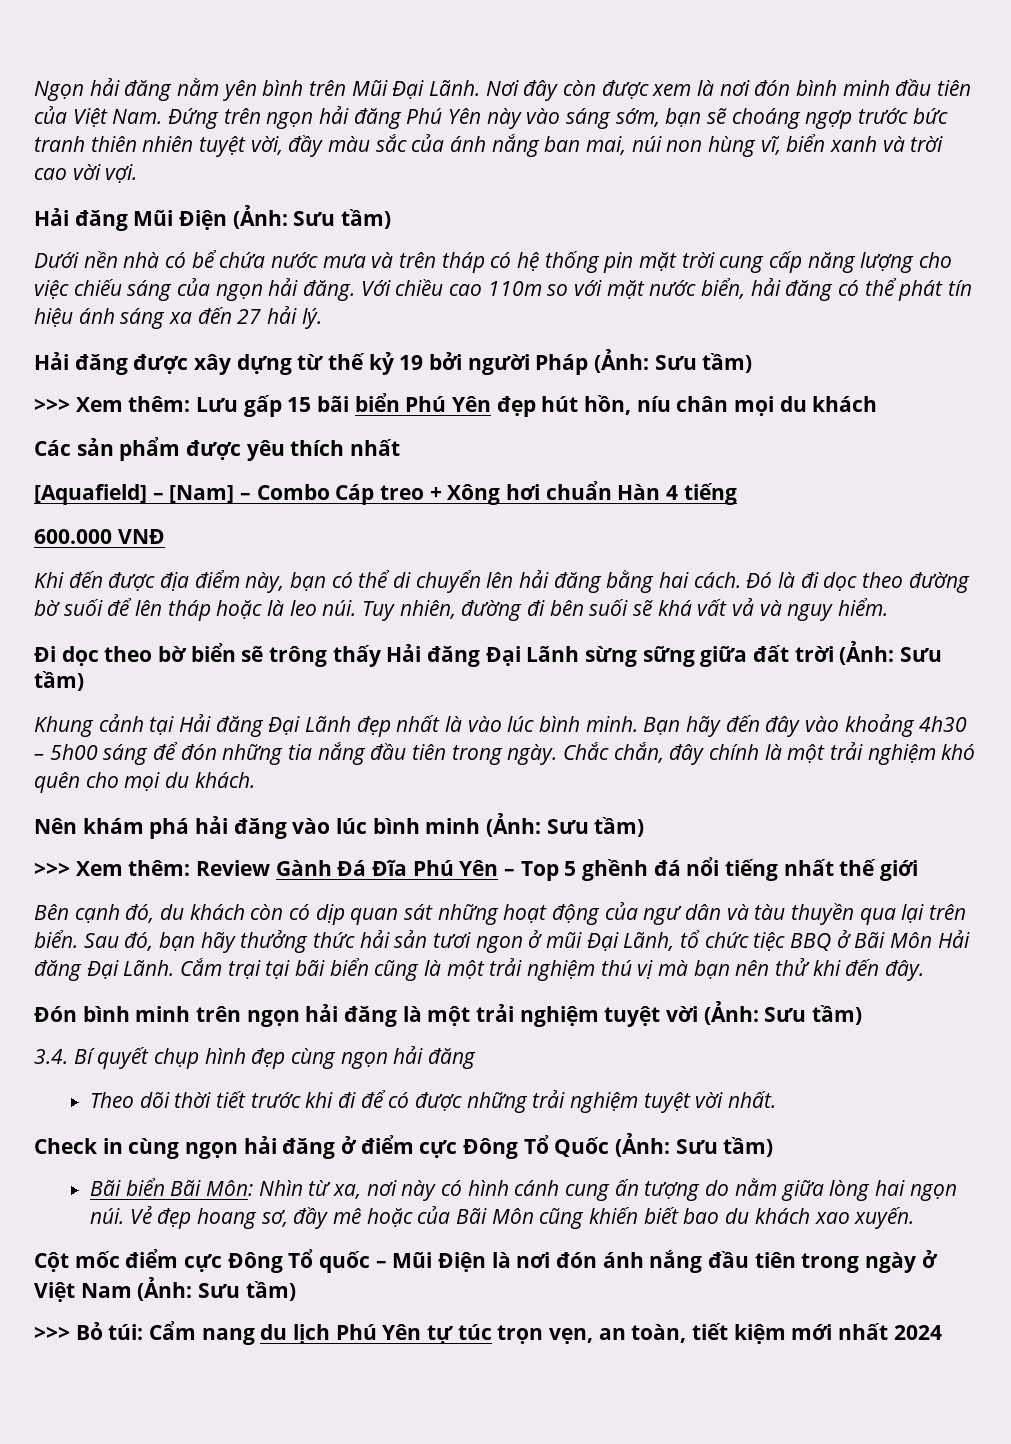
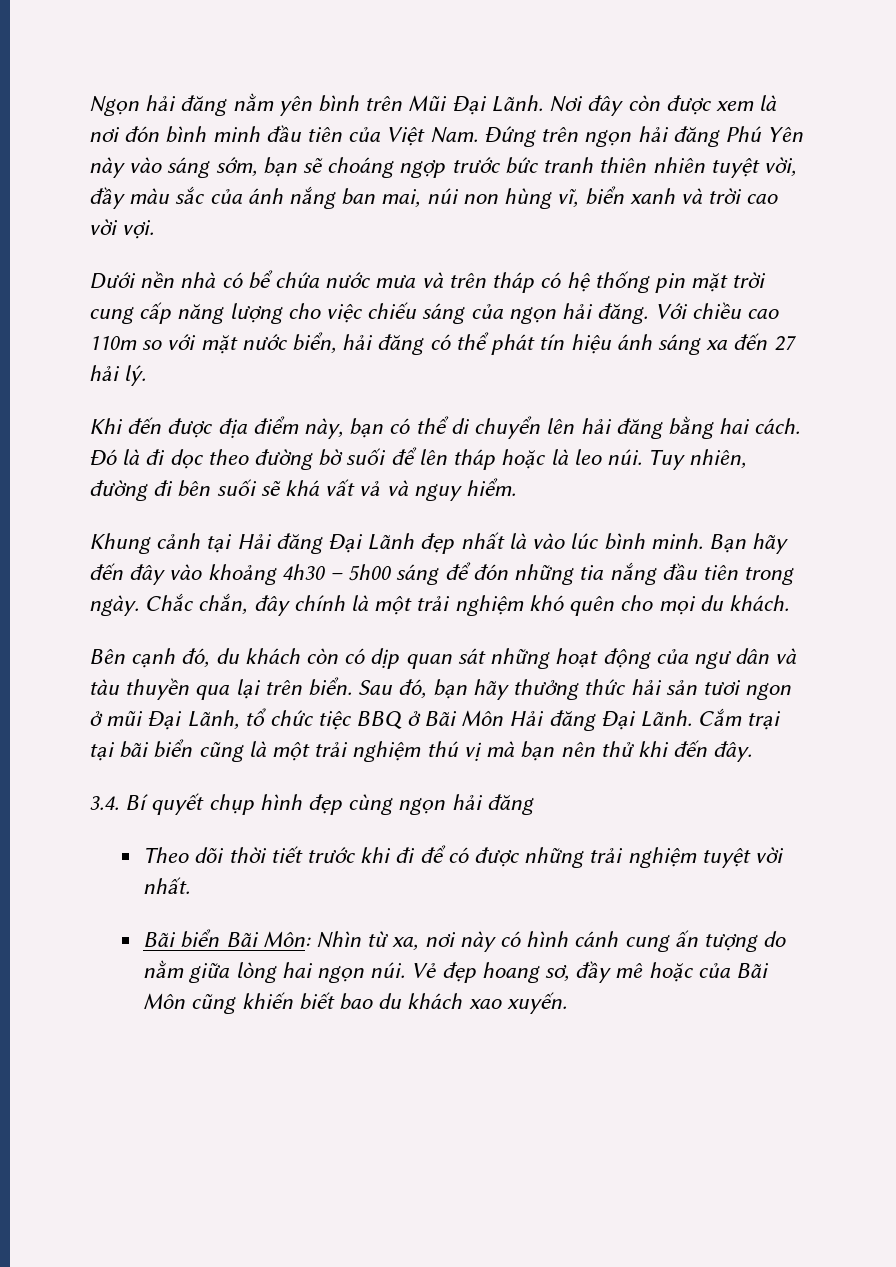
[34,205,392,231] // Hải đăng Mũi Điện (Ảnh: Sưu tầm) -> (155, 229) none
[34,349,753,375] [34,393,878,417] [34,437,401,461] [34,481,737,505] [34,529,165,544] // Hải đăng được xây dựng từ thế kỷ 19 bởi người Pháp (Ảnh: Sưu tầm) // >>> Xem thêm: Lưu gấp 15 bãi biển Phú Yên đẹp hút hồn, níu chân mọi du khách // Các sản phẩm được yêu thích nhất // [Aquafield] – [Nam] – Combo Cáp treo + Xông hơi chuẩn Hàn 4 tiếng // 600.000 VNĐ -> (147, 375) none
[34,641,943,667] [34,671,84,691] // Đi dọc theo bờ biển sẽ trông thấy Hải đăng Đại Lãnh sừng sững giữa đất trời (Ảnh: Sưu tầm) -> (517, 487) none
[34,813,645,839] [34,857,919,881] // Nên khám phá hải đăng vào lúc bình minh (Ảnh: Sưu tầm) // >>> Xem thêm: Review Gành Đá Đĩa Phú Yên – Top 5 ghềnh đá nổi tiếng nhất thế giới -> (789, 603) none
[34,1001,863,1027] // Đón bình minh trên ngọn hải đăng là một trải nghiệm tuyệt vời (Ảnh: Sưu tầm) -> (753, 751) none
[34,1133,774,1159] // Check in cùng ngọn hải đăng ở điểm cực Đông Tổ Quốc (Ảnh: Sưu tầm) -> (191, 885) none
[34,1249,938,1273] [34,1277,296,1303] [34,1321,942,1345] // Cột mốc điểm cực Đông Tổ quốc – Mũi Điện là nơi đón ánh nắng đầu tiên trong ngày ở Việt Nam (Ảnh: Sưu tầm) // >>> Bỏ túi: Cẩm nang du lịch Phú Yên tự túc trọn vẹn, an toàn, tiết kiệm mới nhất 2024 -> (567, 1003) none

